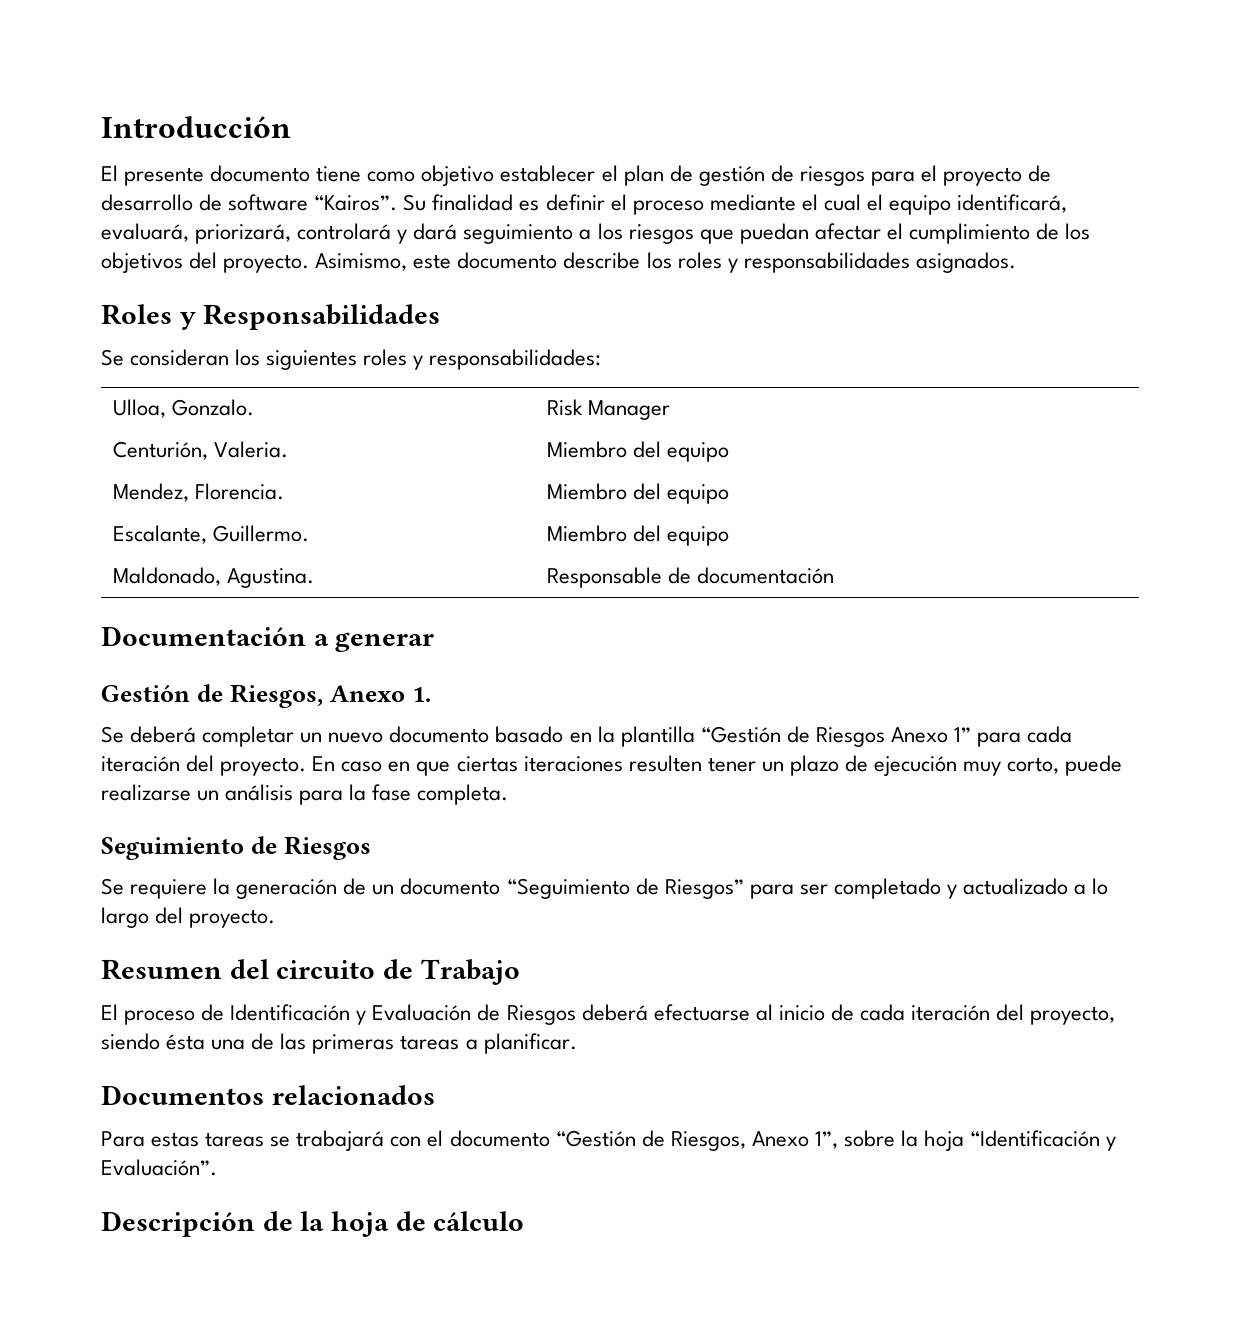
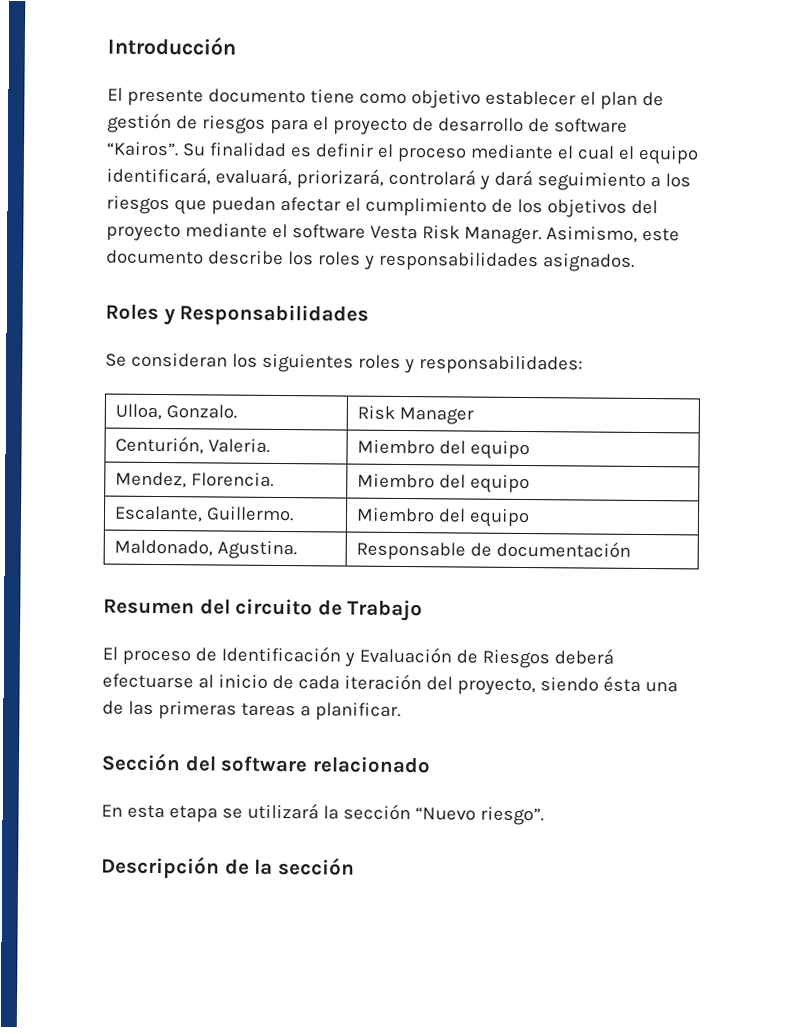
[223,254,310,273] proyecto. -> [106,223,542,245] proyecto mediante el software Vesta Risk Manager.
[101,626,435,652] [101,684,431,708] [101,726,1073,747] [101,755,1123,776] [101,784,509,805] [101,836,371,860] [101,878,1109,899] [101,907,276,928] // Documentación a generar // Gestión de Riesgos, Anexo 1. // Se deberá completar un nuevo documento basado en la plantilla “Gestión de Riesgos Anexo 1” para cada iteración del proyecto. En caso en que ciertas iteraciones resulten tener un plazo de ejecución muy corto, puede realizarse un análisis para la fase completa. // Seguimiento de Riesgos // Se requiere la generación de un documento “Seguimiento de Riesgos” para ser completado y actualizado a lo largo del proyecto. -> (632, 549) none
[101,1085,435,1105] [101,1130,1117,1151] [101,1159,217,1176] Documentos relacionados // Para estas tareas se trabajará con el documento “Gestión de Riesgos, Anexo 1”, sobre la hoja “Identificación y Evaluación”. -> [101,752,431,774] [101,802,544,826] Sección del software relacionado // En esta etapa se utilizará la sección “Nuevo riesgo”.
[331,1211,525,1237] hoja de cálculo -> [277,856,355,876] sección

